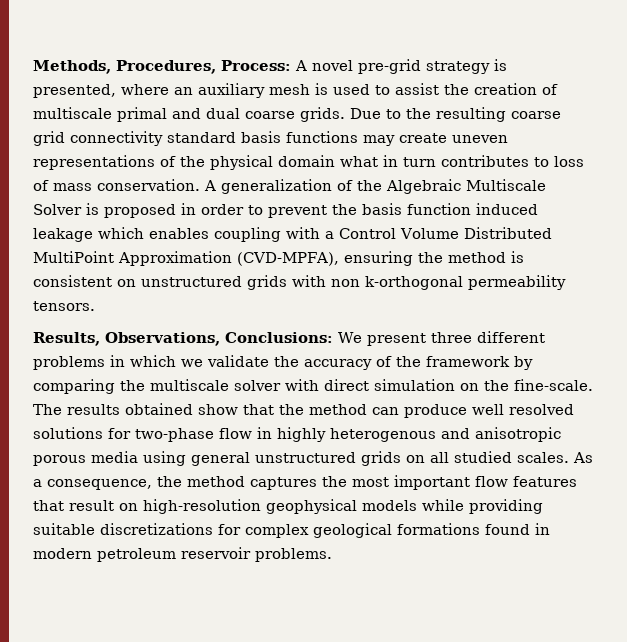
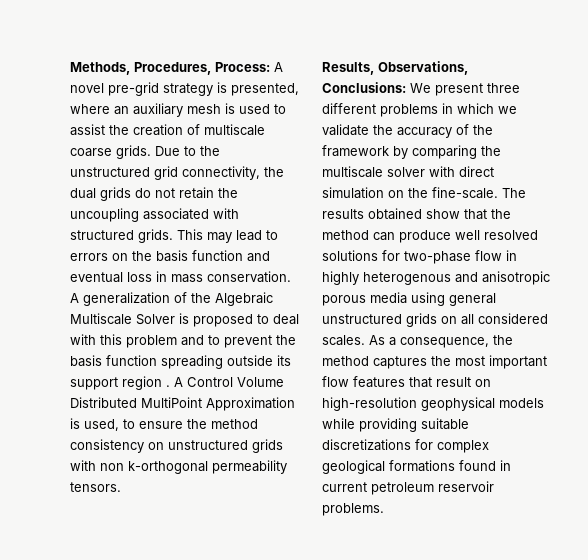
[117,107,240,122] primal and dual -> (265, 130) none
[436,107,561,122] [33,131,508,146] [33,155,584,170] [33,180,49,191] resulting coarse grid connectivity standard basis functions may create uneven representations of the physical domain what in turn contributes to loss of -> [70,166,284,180] [70,187,238,201] [70,208,239,222] [70,229,278,243] [70,250,270,262] [70,271,167,283] unstructured grid connectivity, the dual grids do not retain the uncoupling associated with structured grids. This may lead to errors on the basis function and eventual loss in
[181,203,244,215] in order -> [257,314,299,325] [70,334,204,348] to deal with this problem and
[476,203,538,215] [33,227,334,242] induced leakage which enables coupling with a -> [161,355,291,369] [70,376,183,390] spreading outside its support region . A
[237,251,524,266] [33,275,112,287] (CVD-MPFA), ensuring the method is consistent -> [70,418,258,431] [70,439,144,453] is used, to ensure the method consistency
[454,451,512,463] studied -> [478,313,548,324] considered
[33,548,92,559] modern -> [322,482,367,492] current

